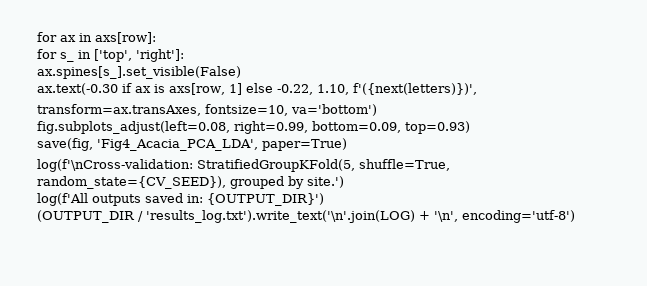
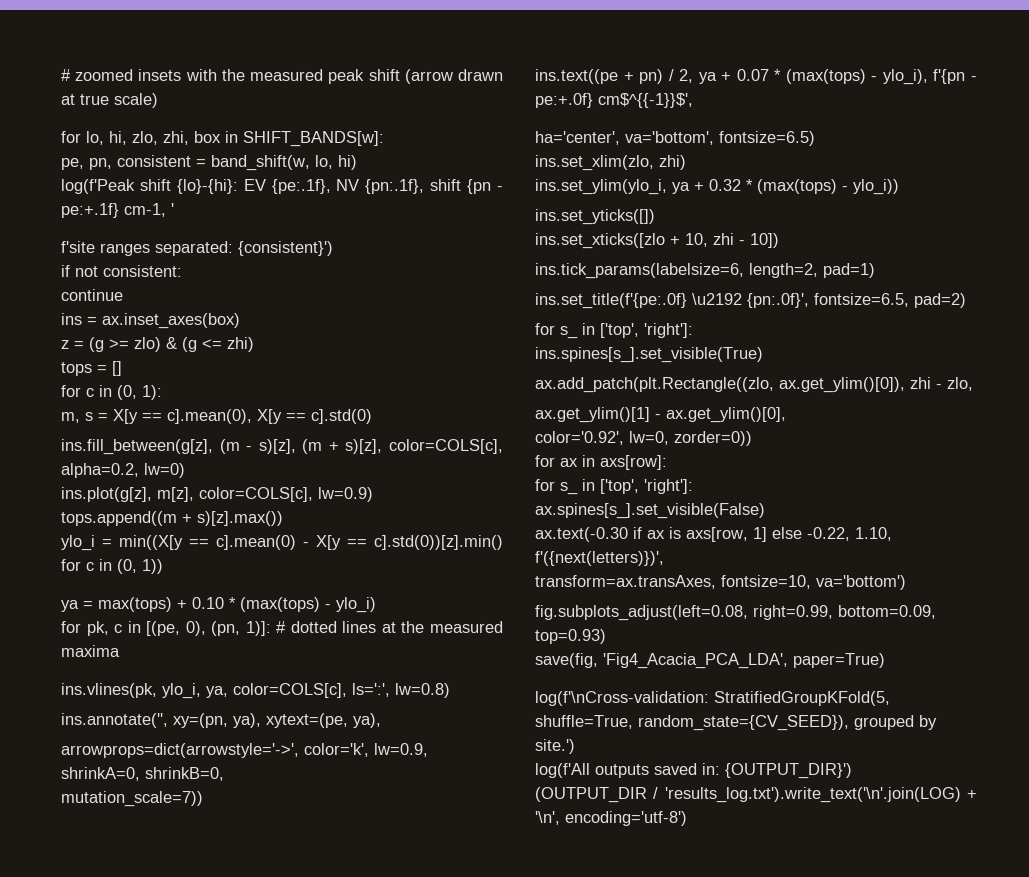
(37, 37) none -> [61,69,504,84] [61,93,158,108] [61,131,384,147] [61,155,357,171] [61,179,504,194] [61,203,174,218] [61,241,333,256] [61,265,182,277] [61,289,123,301] [61,313,240,329] [61,337,254,352] [61,361,122,376] [61,385,162,400] [61,409,372,424] [61,439,503,455] [61,463,185,478] [61,487,373,502] [61,511,283,526] [61,535,503,551] [61,559,163,574] [61,597,376,613] [61,621,504,636] [61,645,120,657] [61,683,450,699] [61,713,381,728] [61,743,428,758] [61,767,224,781] [61,791,203,807] [535,69,978,85] [535,93,693,108] [535,131,815,146] [535,155,686,171] [535,179,899,195] [535,209,655,225] [535,233,779,249] [535,263,875,279] [535,293,966,309] [535,323,693,339] [535,347,763,363] [535,377,973,393] [535,407,786,423] [535,431,752,446] # zoomed insets with the measured peak shift (arrow drawn at true scale) // for lo, hi, zlo, zhi, box in SHIFT_BANDS[w]: // pe, pn, consistent = band_shift(w, lo, hi) // log(f'Peak shift {lo}-{hi}: EV {pe:.1f}, NV {pn:.1f}, shift {pn - pe:+.1f} cm-1, ' // f'site ranges separated: {consistent}') // if not consistent: // continue // ins = ax.inset_axes(box) // z = (g >= zlo) & (g <= zhi) // tops = [] // for c in (0, 1): // m, s = X[y == c].mean(0), X[y == c].std(0) // ins.fill_between(g[z], (m - s)[z], (m + s)[z], color=COLS[c], alpha=0.2, lw=0) // ins.plot(g[z], m[z], color=COLS[c], lw=0.9) // tops.append((m + s)[z].max()) // ylo_i = min((X[y == c].mean(0) - X[y == c].std(0))[z].min() for c in (0, 1)) // ya = max(tops) + 0.10 * (max(tops) - ylo_i) // for pk, c in [(pe, 0), (pn, 1)]: # dotted lines at the measured maxima // ins.vlines(pk, ylo_i, ya, color=COLS[c], ls=':', lw=0.8) // ins.annotate('', xy=(pn, ya), xytext=(pe, ya), // arrowprops=dict(arrowstyle='->', color='k', lw=0.9, shrinkA=0, shrinkB=0, // mutation_scale=7)) // ins.text((pe + pn) / 2, ya + 0.07 * (max(tops) - ylo_i), f'{pn - pe:+.0f} cm$^{{-1}}$', // ha='center', va='bottom', fontsize=6.5) // ins.set_xlim(zlo, zhi) // ins.set_ylim(ylo_i, ya + 0.32 * (max(tops) - ylo_i)) // ins.set_yticks([]) // ins.set_xticks([zlo + 10, zhi - 10]) // ins.tick_params(labelsize=6, length=2, pad=1) // ins.set_title(f'{pe:.0f} \u2192 {pn:.0f}', fontsize=6.5, pad=2) // for s_ in ['top', 'right']: // ins.spines[s_].set_visible(True) // ax.add_patch(plt.Rectangle((zlo, ax.get_ylim()[0]), zhi - zlo, // ax.get_ylim()[1] - ax.get_ylim()[0], // color='0.92', lw=0, zorder=0)) //

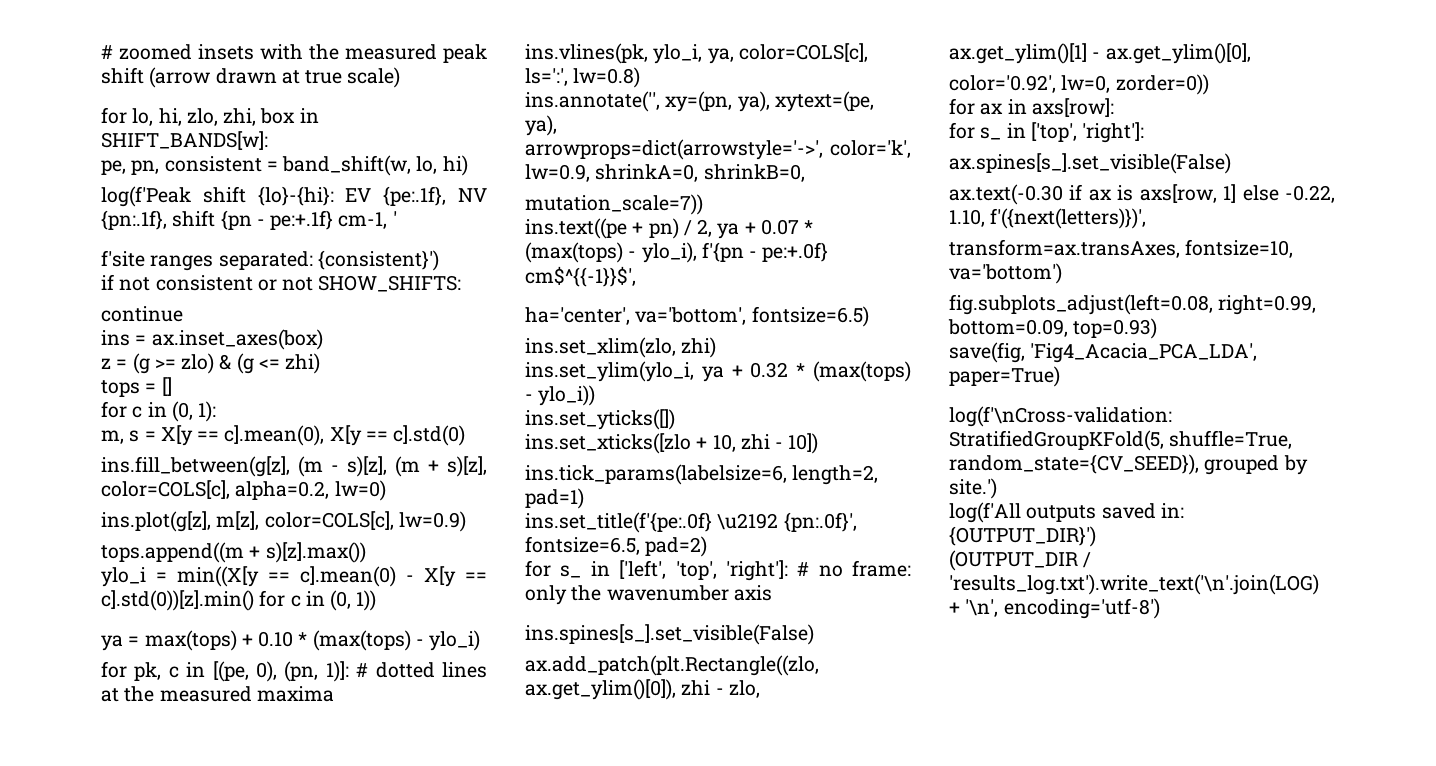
[103,265,182,277] consistent: -> [155,275,462,292] consistent or not SHOW_SHIFTS:
[600,323,693,338] [535,347,763,363] ['top', 'right']: // ins.spines[s_].set_visible(True) -> [619,560,911,581] [525,585,772,605] [525,624,814,645] ['left', 'top', 'right']: # no frame: only the wavenumber axis // ins.spines[s_].set_visible(False)

